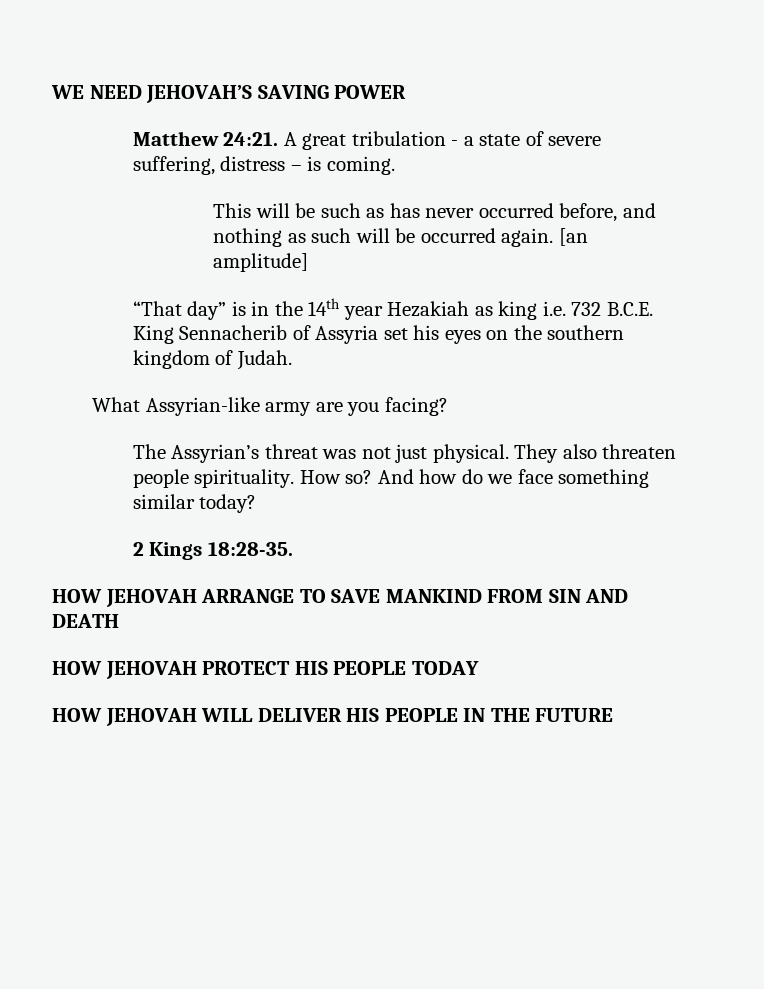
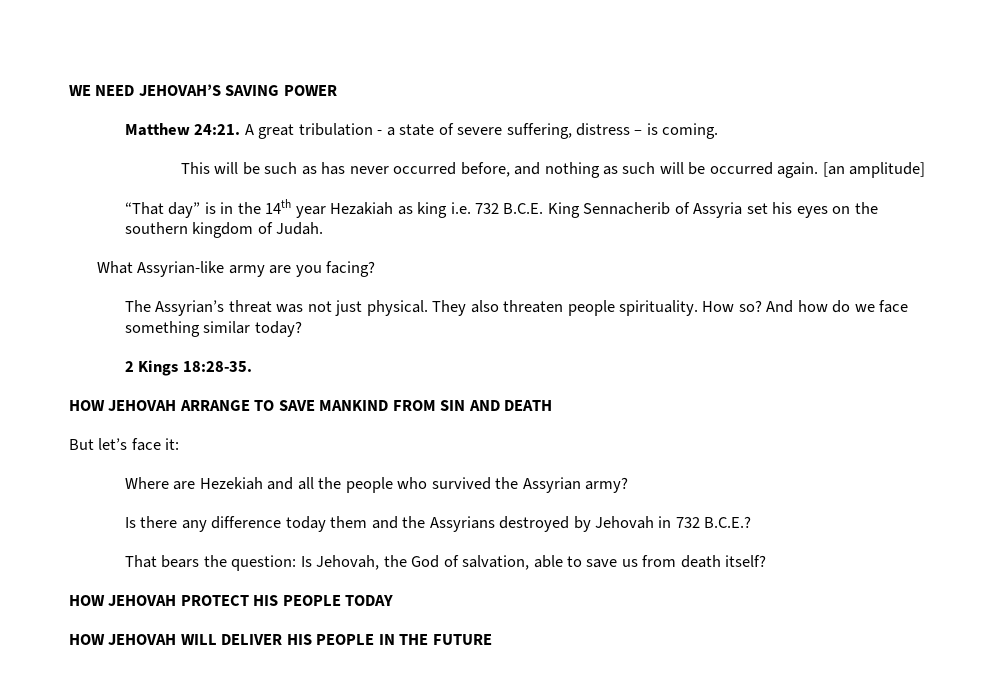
(119, 621) none -> [69,438,180,451] [124,477,628,493] [124,516,752,532] [124,555,767,571] // But let’s face it: // Where are Hezekiah and all the people who survived the Assyrian army? // Is there any difference today them and the Assyrians destroyed by Jehovah in 732 B.C.E.? // That bears the question: Is Jehovah, the God of salvation, able to save us from death itself?

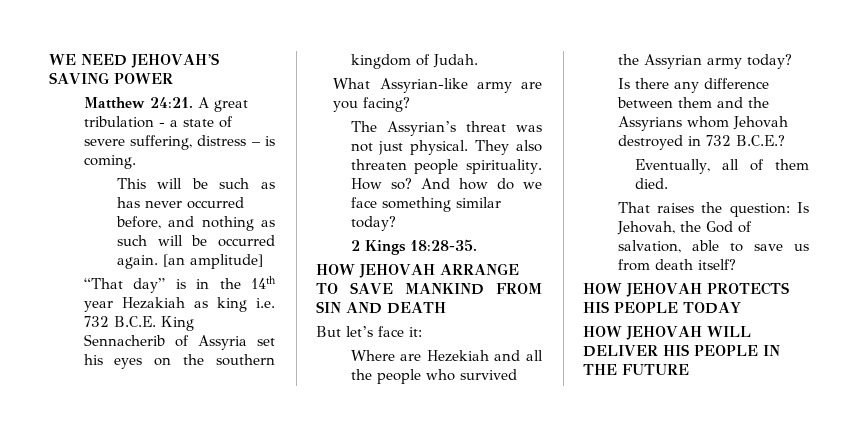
[584,477,628,493] army? -> [706,54,792,69] army today?
[285,516,326,532] today -> [616,97,673,108] between
[499,516,654,532] destroyed by Jehovah -> [686,116,788,130] [617,135,683,150] whom Jehovah destroyed
(752, 522) none -> [634,159,809,174] [634,178,668,189] // Eventually, all of them died.
[161,555,200,568] bears -> [656,203,694,213] raises
[180,595,249,606] PROTECT -> [706,282,789,295] PROTECTS

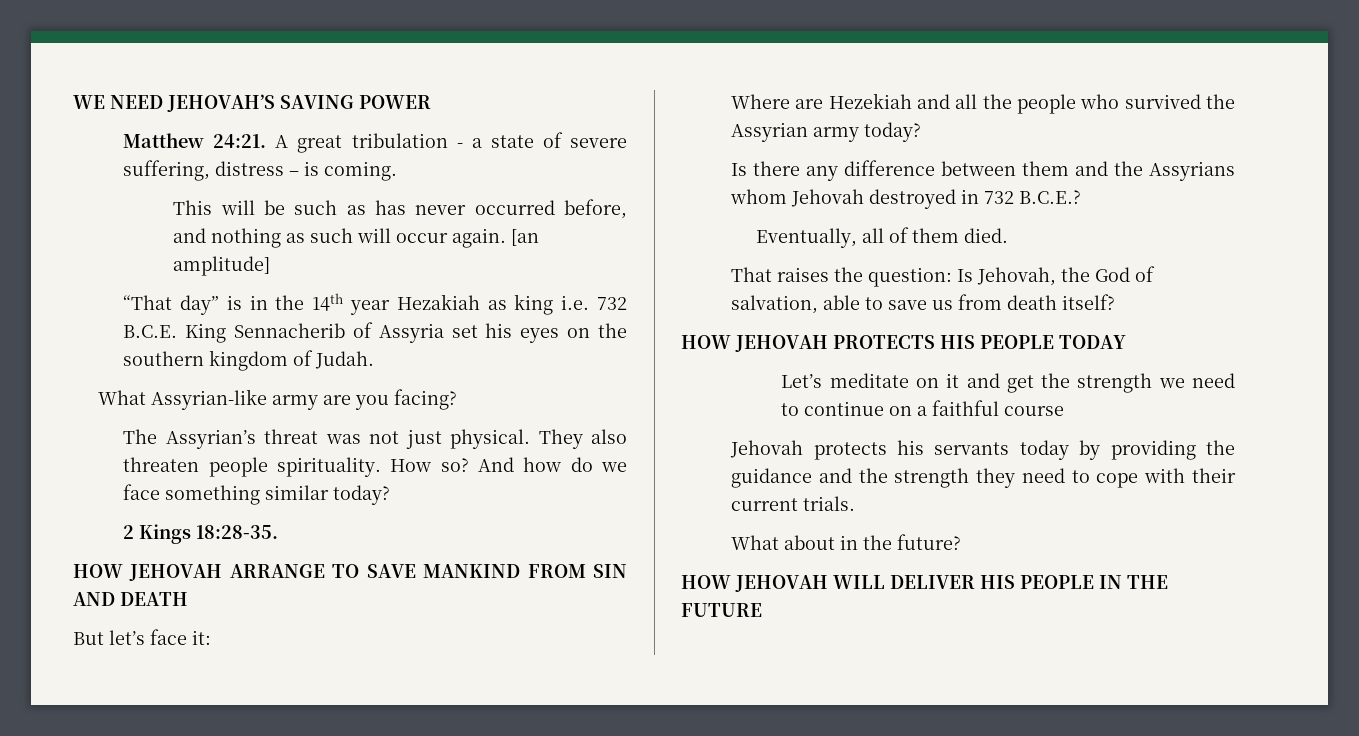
[191,235,275,247] be occurred -> [396,233,449,243] occur
(741, 308) none -> [781,373,1235,393] [781,400,1065,416] [730,440,1235,460] [731,468,1236,488] [731,496,856,511] [731,534,962,550] // Let’s meditate on it and get the strength we need to continue on a faithful course // Jehovah protects his servants today by providing the guidance and the strength they need to cope with their current trials. // What about in the future?

